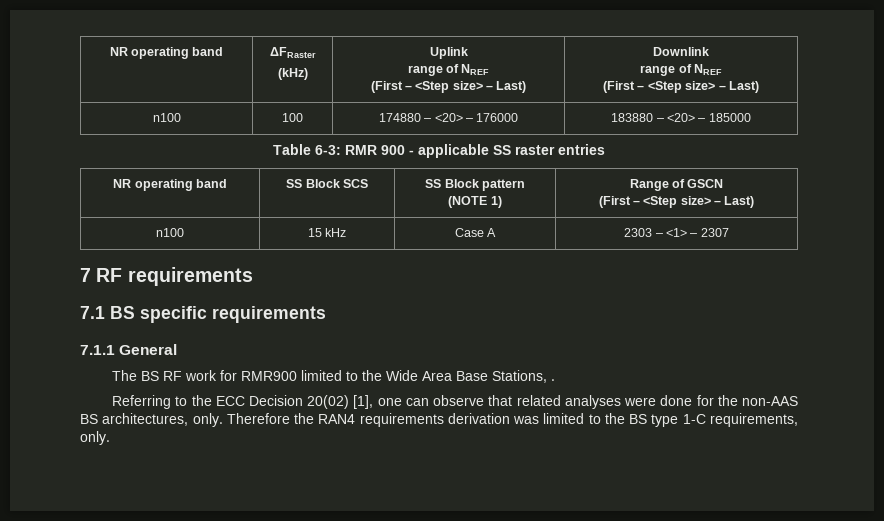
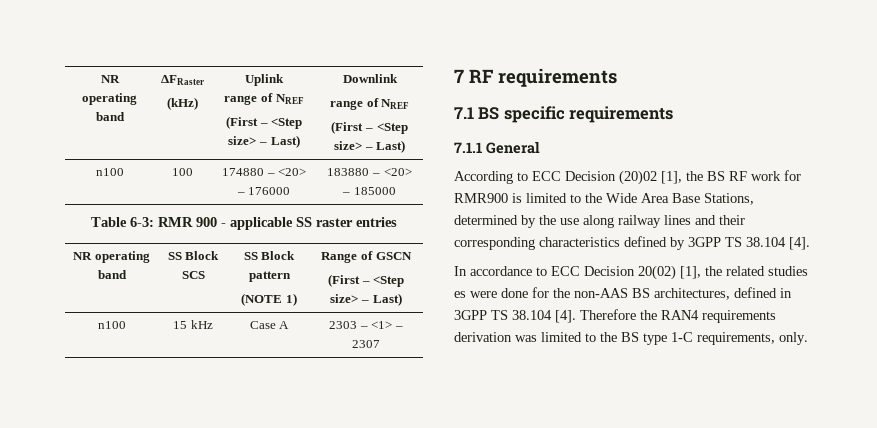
[112,370,138,381] The -> [454,170,703,185] According to ECC Decision (20)02 [1], the
(298, 376) none -> [512,193,522,203] is
[551,379,556,381] [112,395,621,409] . // Referring to the ECC Decision 20(02) [1], one can observe that related analyses -> [454,215,745,228] [454,236,810,250] [454,265,808,280] [454,291,466,298] determined by the use along railway lines and their corresponding characteristics defined by 3GPP TS 38.104 [4]. // In accordance to ECC Decision 20(02) [1], the related studies es
[192,413,223,427] only. -> [734,287,792,298] [454,310,576,323] defined in 3GPP TS 38.104 [4].

